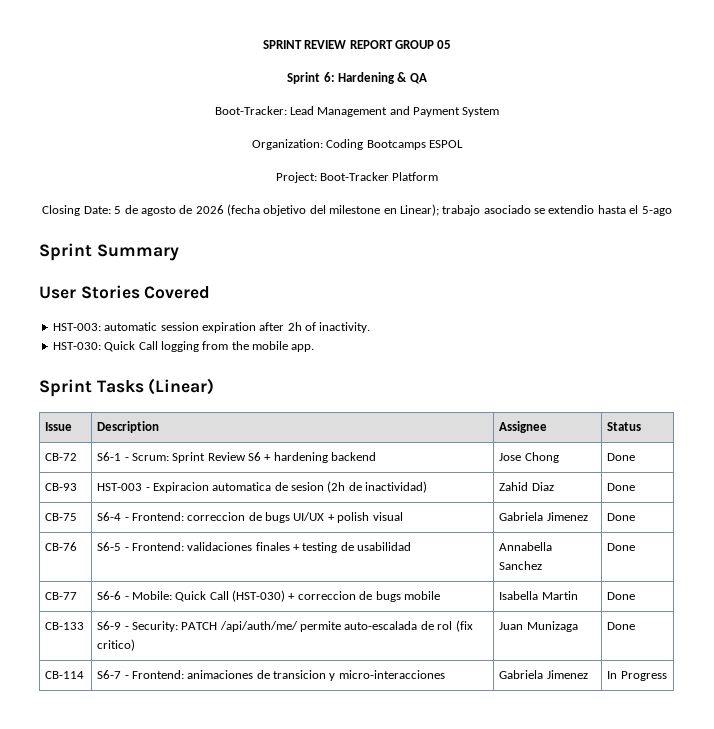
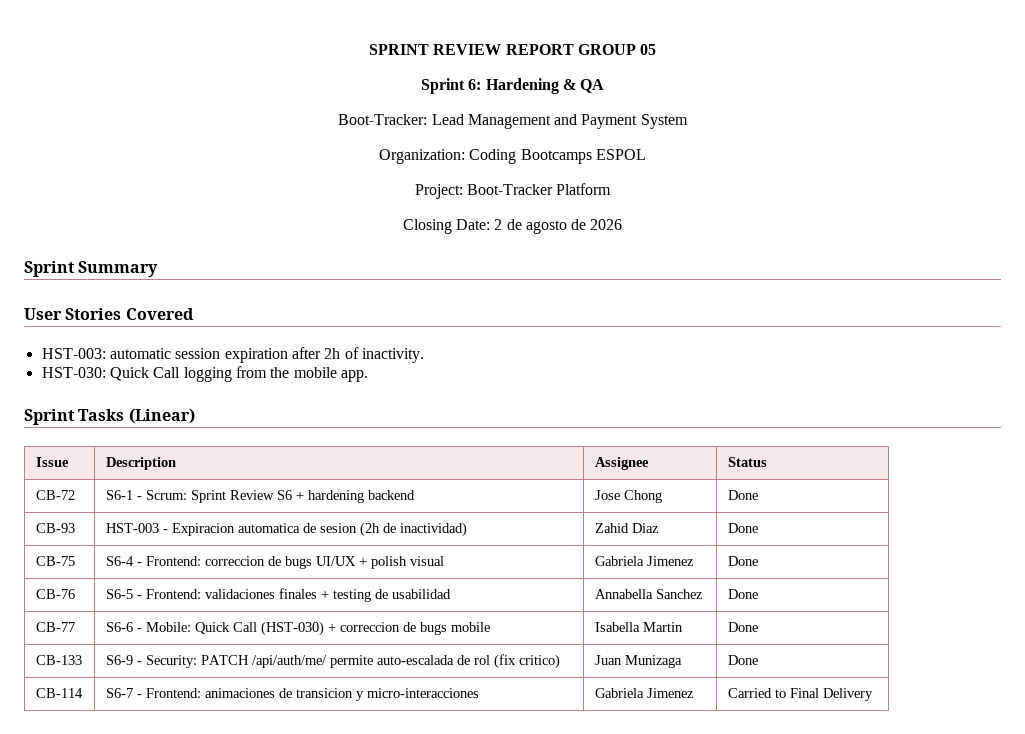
[114,206,122,214] 5 -> [494,219,503,230] 2
[227,204,672,216] (fecha objetivo del milestone en Linear); trabajo asociado se extendio hasta el 5-ago -> (623, 224) none
[607,671,667,681] In Progress -> [727,688,873,701] Carried to Final Delivery

